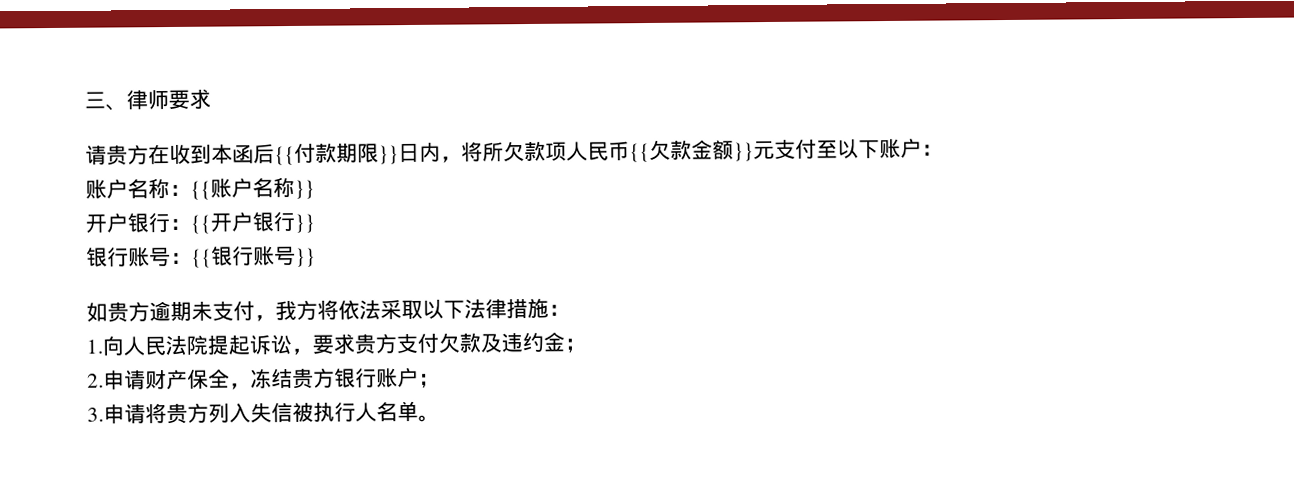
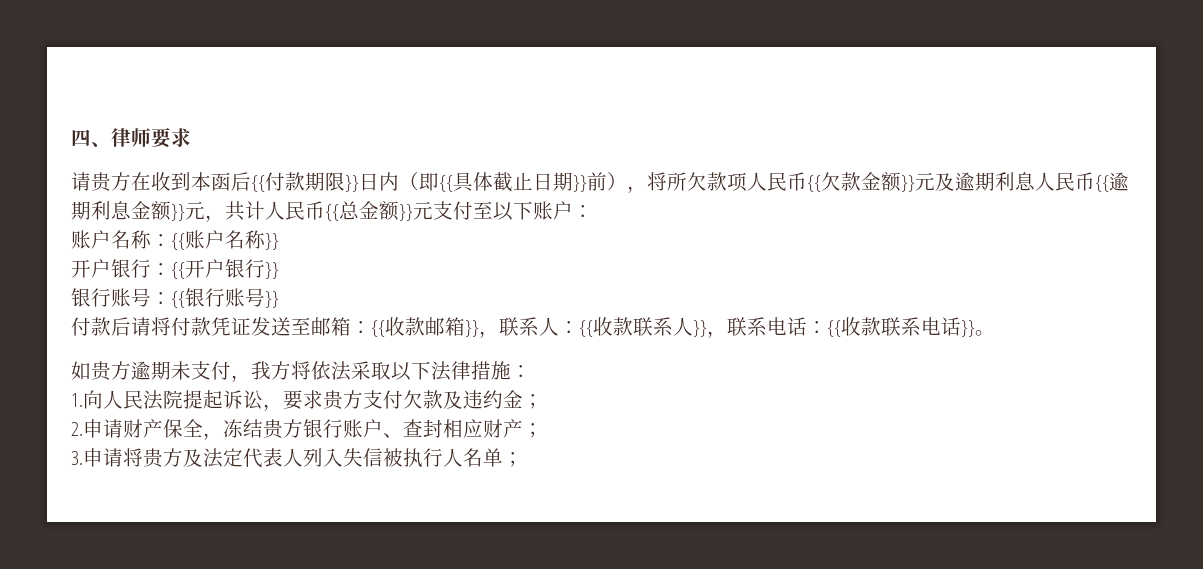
[84,91,106,109] 三 -> [71,129,91,147] 四
(441, 151) none -> [399,172,627,192] （即{{具体截止日期}}前）
(775, 150) none -> [935,172,1129,192] [71,201,433,222] 及逾期利息人民币{{逾期利息金额}}元，共计人民币{{总金额}}元
(316, 257) none -> [71,317,995,338] // 付款后请将付款凭证发送至邮箱：{{收款邮箱}}，联系人：{{收款联系人}}，联系电话：{{收款联系电话}}。
(419, 377) none -> [383,419,523,438] 、查封相应财产
(209, 412) none -> [183,448,303,468] 及法定代表人
[418,414,440,422] 。 -> [503,452,523,467] ；

